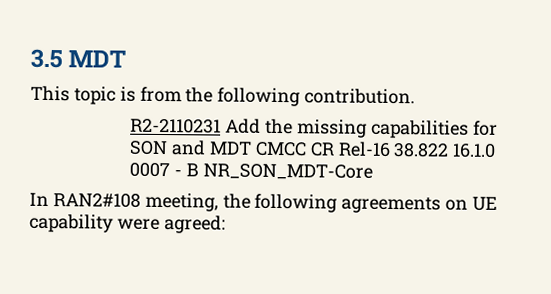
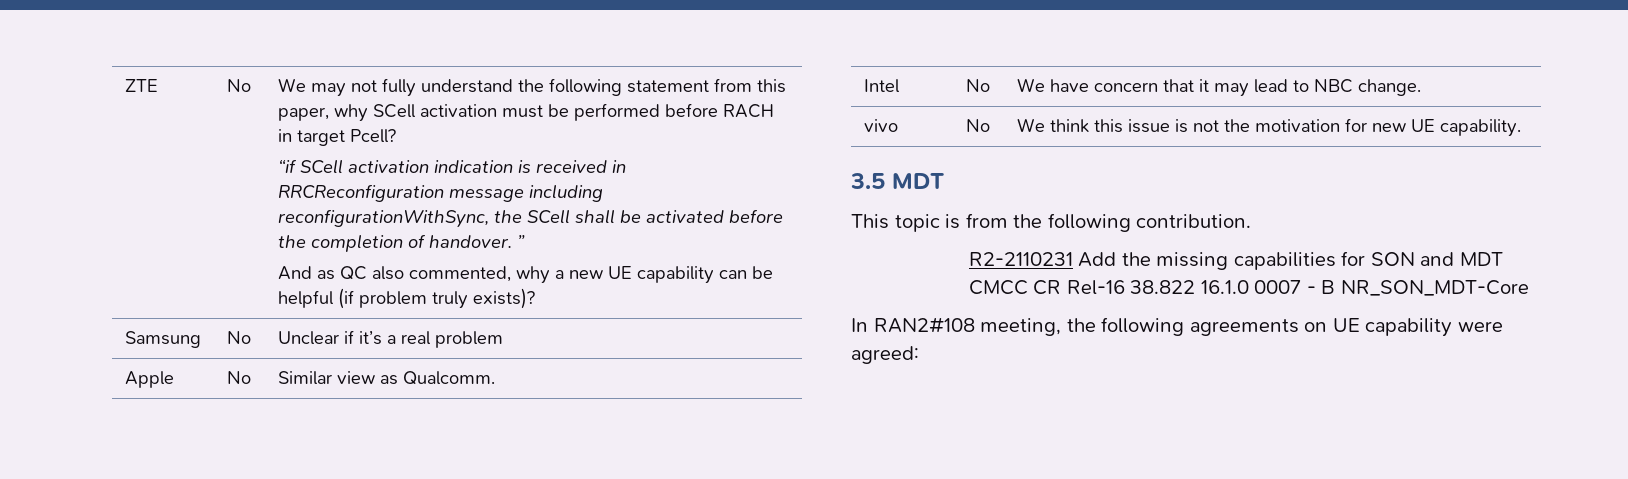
(30, 58) none -> [124,79,158,92] [226,79,251,92] [277,78,786,97] [277,103,774,122] [277,129,396,146] [277,159,626,174] [277,184,603,202] [277,209,783,228] [277,234,525,252] [277,266,773,284] [277,288,535,309] [124,331,201,348] [226,331,251,344] [277,330,503,348] [124,371,174,388] [226,371,251,384] [277,371,495,385] [863,79,899,93] [965,79,990,92] [1016,78,1421,97] [863,119,898,132] [965,119,990,132] [1016,118,1521,137] ZTE | No | We may not fully understand the following statement from this paper, why SCell activation must be performed before RACH in target Pcell? // “if SCell activation indication is received in RRCReconfiguration message including reconfigurationWithSync, the SCell shall be activated before the completion of handover. ” // And as QC also commented, why a new UE capability can be helpful (if problem truly exists)? // Samsung | No | Unclear if it’s a real problem // Apple | No | Similar view as Qualcomm. // Intel | No | We have concern that it may lead to NBC change. // vivo | No | We think this issue is not the motivation for new UE capability. //

